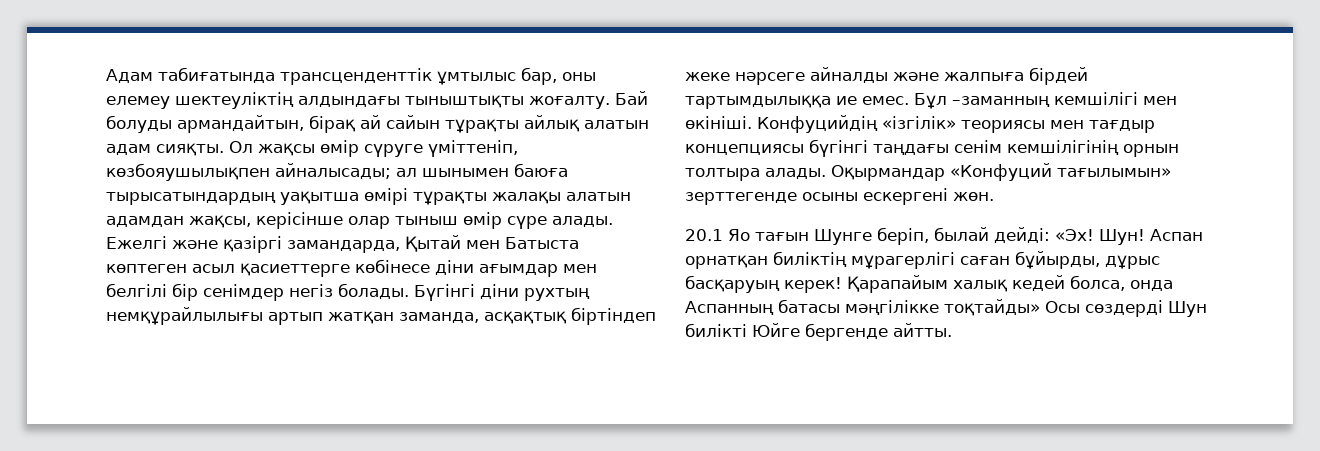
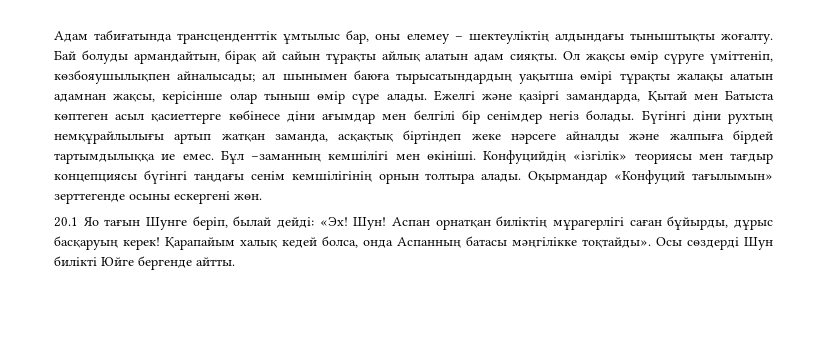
(170, 102) none -> [454,36,463,40] –
[106,216,184,227] адамдан -> [54,94,106,102] адамнан
[944,299,1040,316] тоқтайды» -> [582,237,651,248] тоқтайды».

